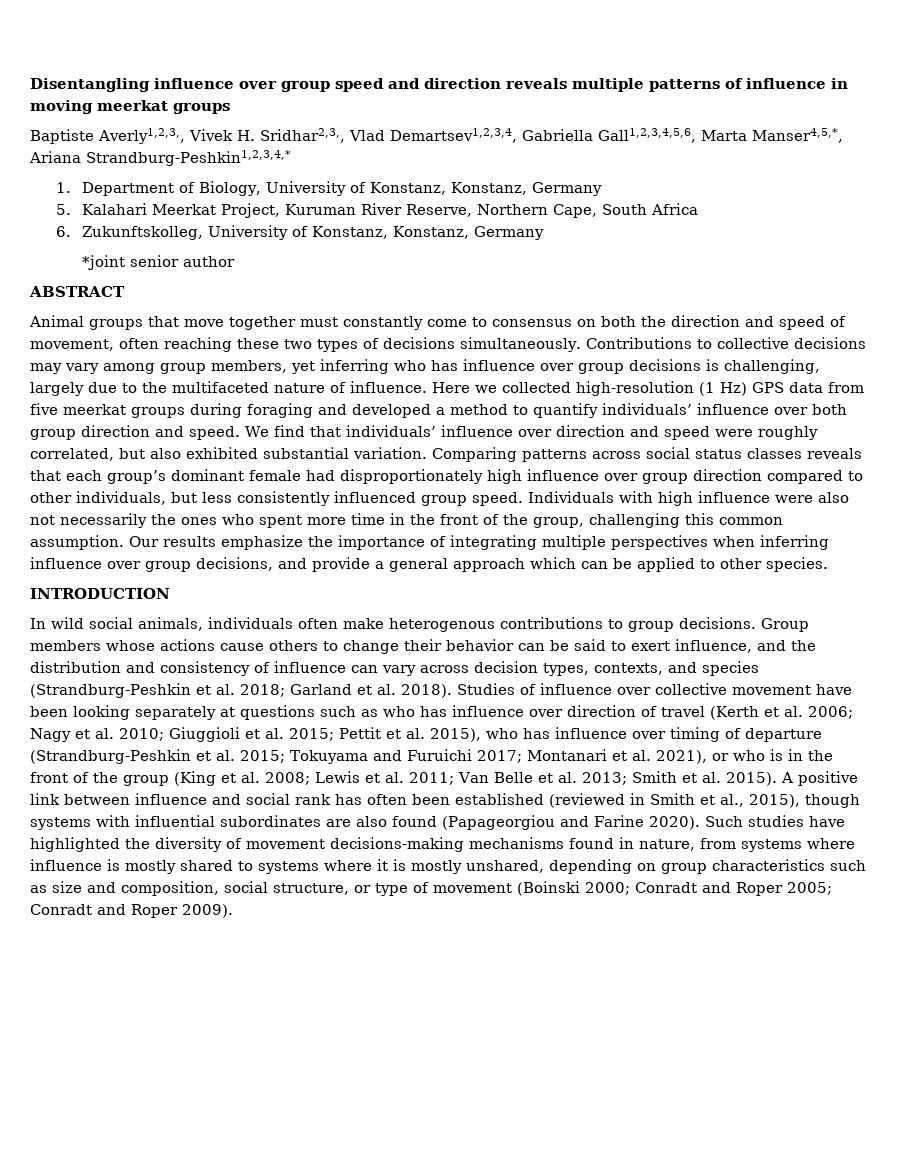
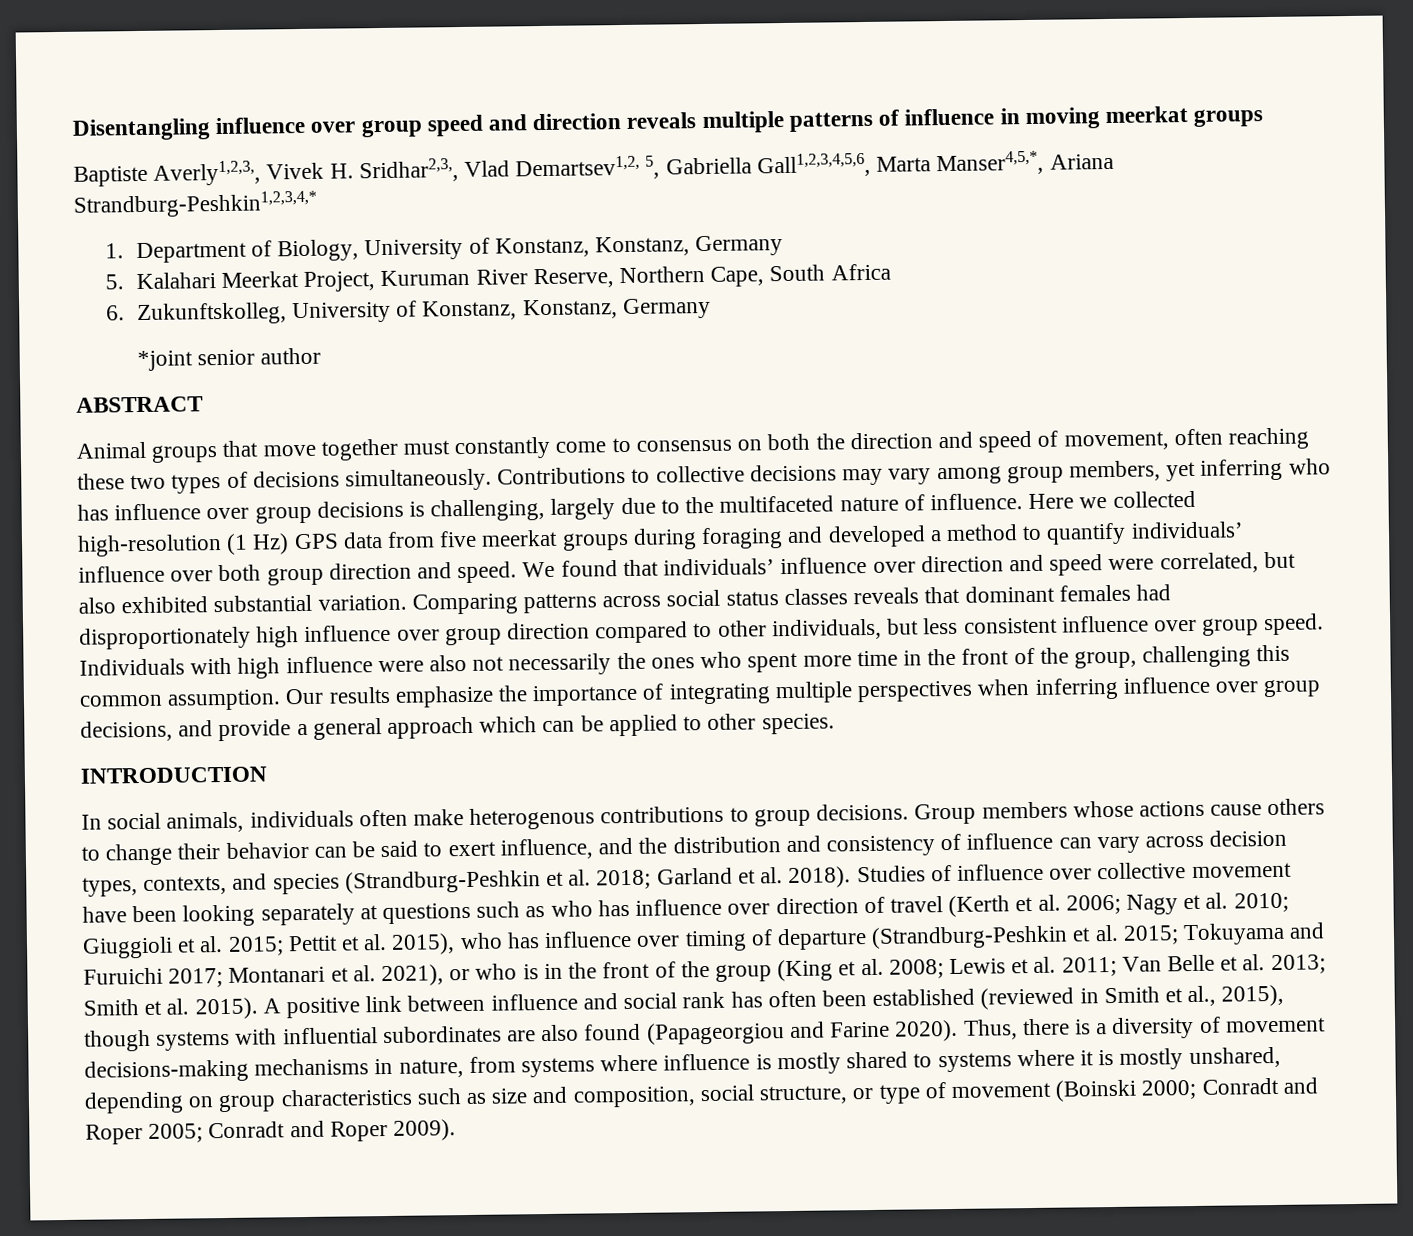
[390,128,517,143] Demartsev1,2,3,4, -> [515,155,661,179] Demartsev1,2, 5,
[273,425,305,437] find -> [560,560,618,577] found
[757,426,818,440] roughly -> (1155, 564) none
[66,469,301,484] each group’s dominant female -> [964,584,1131,603] dominant females
[237,491,416,506] consistently influenced -> [963,615,1197,634] consistent influence over
[51,617,84,629] wild -> (102, 822) none
[704,815,845,827] [30,837,150,852] Such studies have highlighted the -> [962,1018,1108,1040] Thus, there is a
[569,838,614,849] found -> (370, 1067) none

